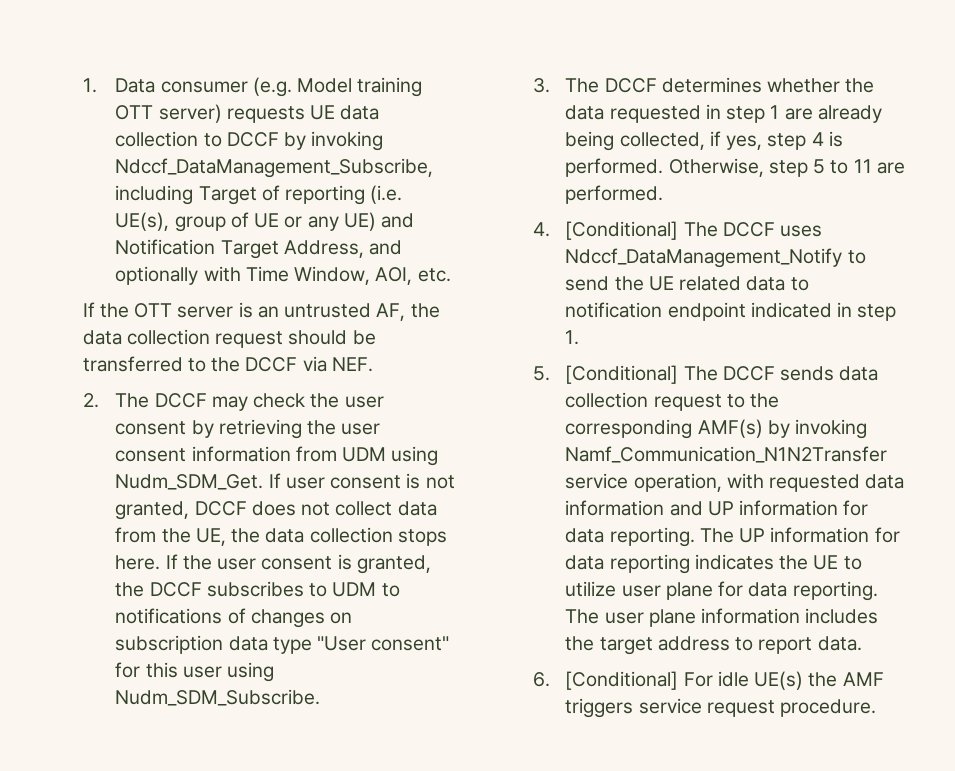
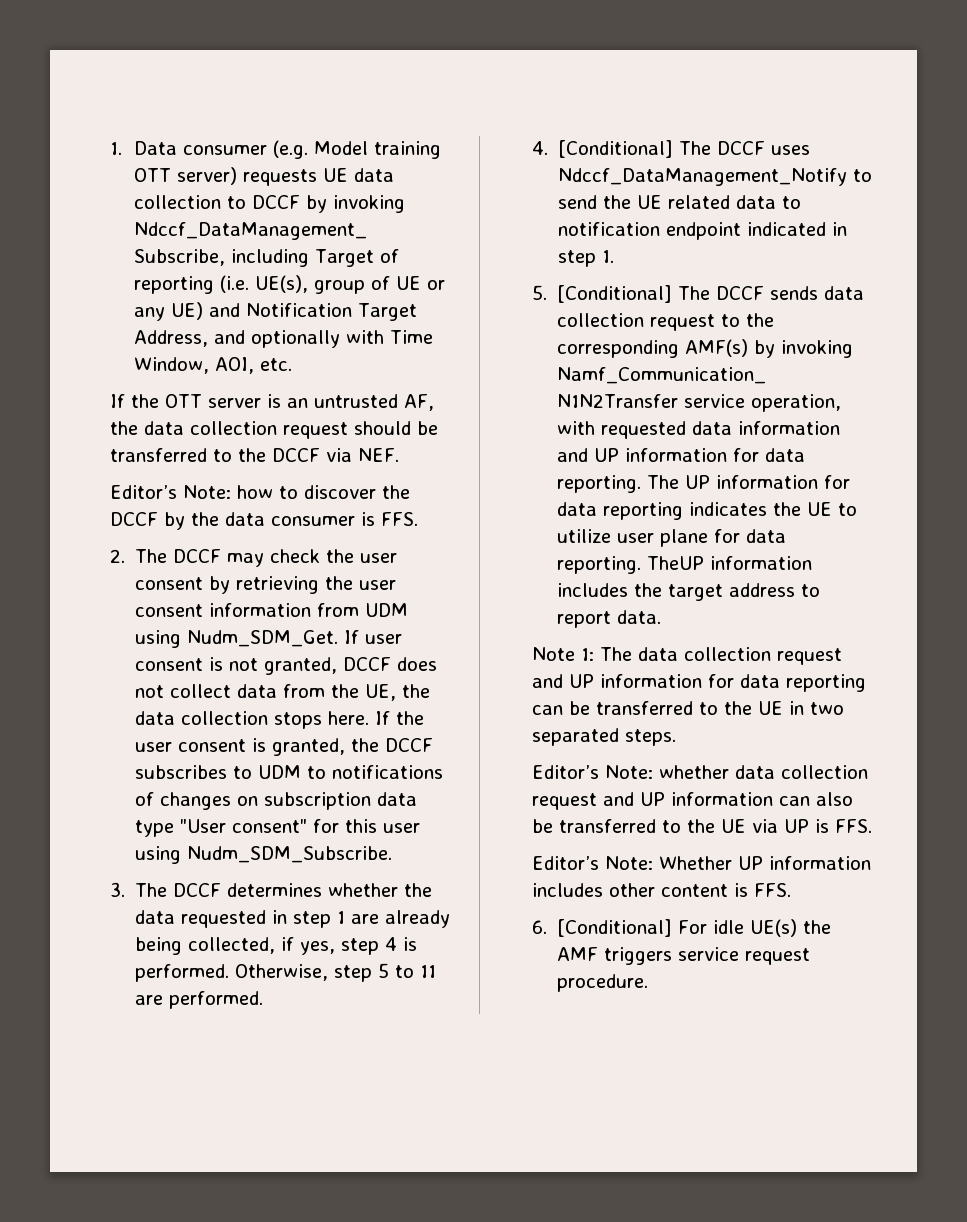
(373, 364) none -> [109,485,410,499] [109,512,418,530] // Editor’s Note: how to discover the DCCF by the data consumer is FFS.
[565,609,696,627] The user plane -> [646,556,704,570] TheUP
(862, 643) none -> [531,647,842,665] [531,674,866,692] [531,701,844,715] [531,728,676,746] [531,765,868,779] [531,792,853,810] [531,819,872,833] [531,856,871,870] [531,883,791,897] // Note 1: The data collection request and UP information for data reporting can be transferred to the UE in two separated steps. // Editor’s Note: whether data collection request and UP information can also be transferred to the UE via UP is FFS. // Editor’s Note: Whether UP information includes other content is FFS.

